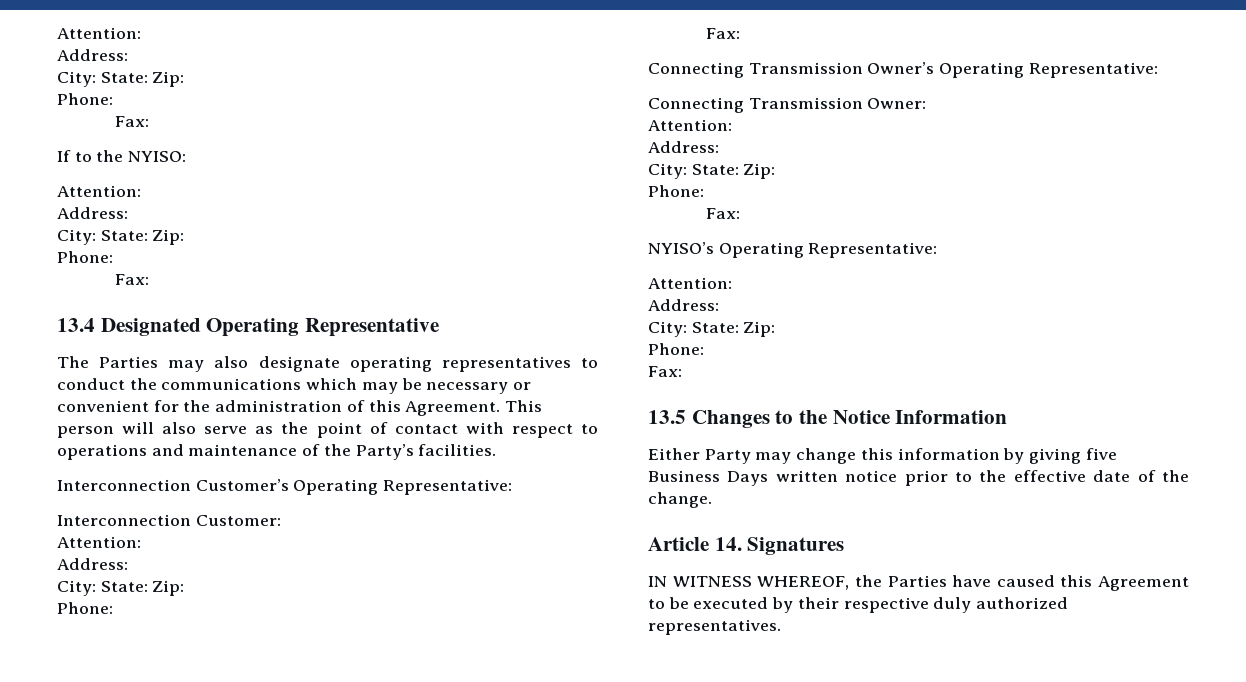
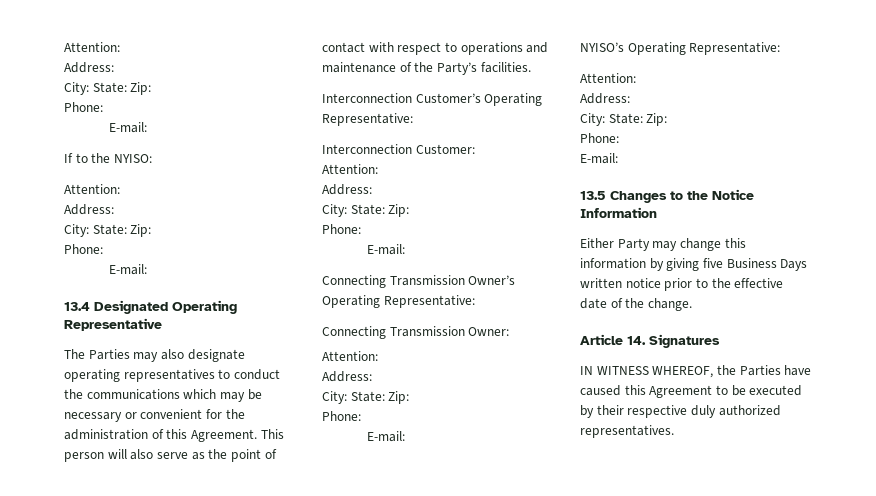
[57,27,141,39] [57,49,128,61] [57,71,185,87] [57,93,113,105] [115,116,150,127] Attention: // Address: // City: State: Zip: // Phone: // Fax: -> [64,42,120,52] [64,62,114,73] [64,82,152,95] [64,102,103,112] [108,122,147,133] Attention: // Address: // City: State: Zip: // Phone: // E-mail:
[115,274,150,285] Fax: -> [108,264,147,275] E-mail:
[706,28,741,39] Fax: -> [366,244,405,255] E-mail:
[706,208,741,219] Fax: -> [366,431,405,442] E-mail:
[648,366,682,377] Fax: -> [580,153,618,164] E-mail:

